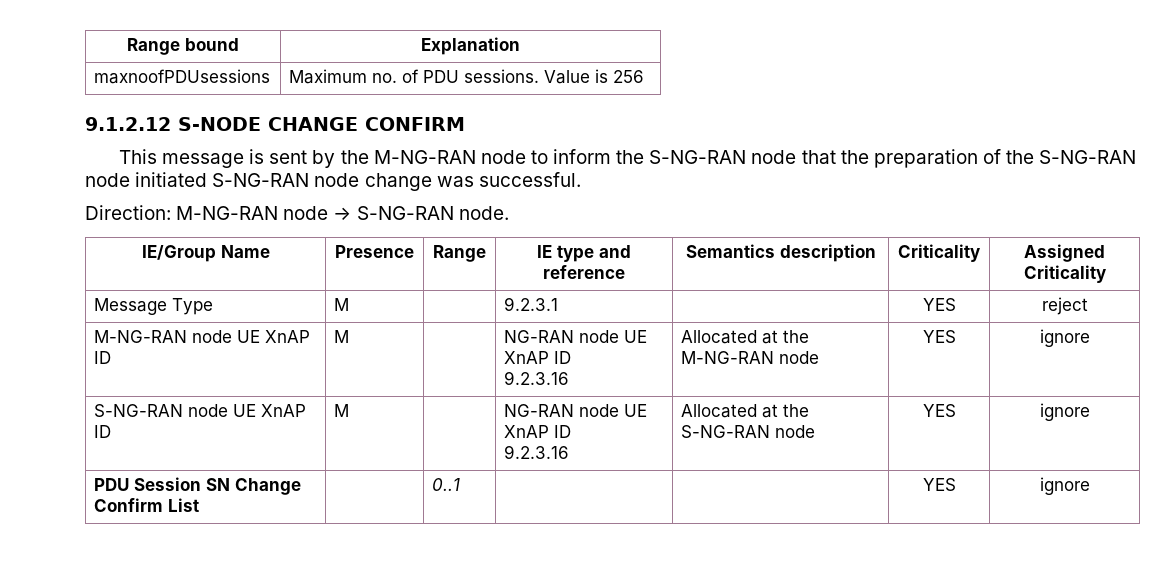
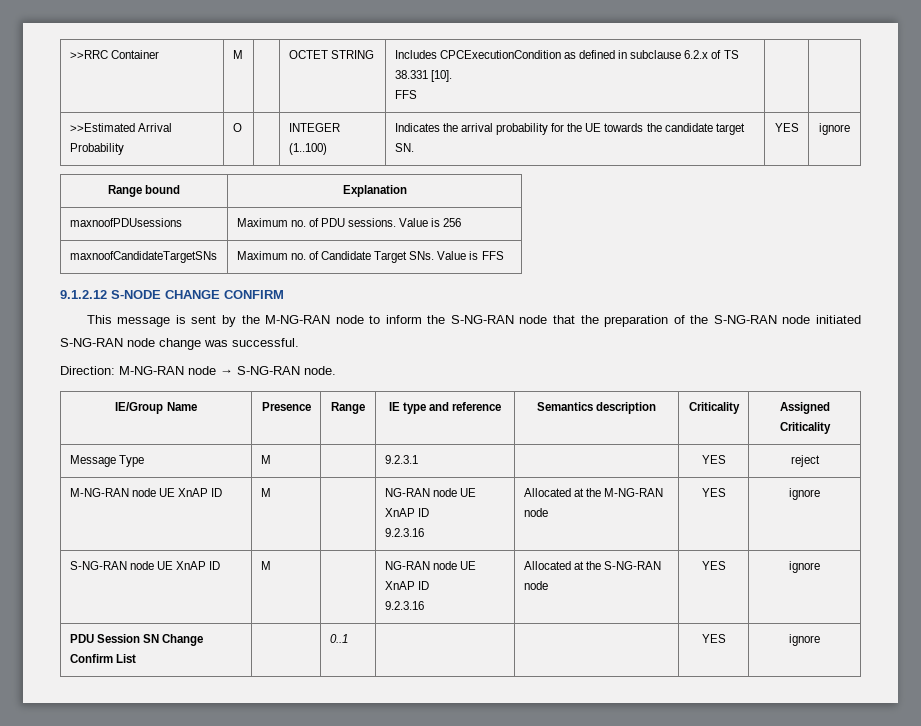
(127, 46) none -> [69,50,159,59] [232,50,243,59] [288,50,374,59] [394,50,739,59] [394,70,452,82] [394,90,417,99] [69,123,172,132] [69,143,124,155] [232,123,242,132] [288,123,340,132] [288,143,327,155] [394,123,745,135] [394,143,414,152] [774,123,799,132] [819,123,850,135] >>RRC Container | M | | OCTET STRING | Includes CPCExecutionCondition as defined in subclause 6.2.x of TS 38.331 [10]. // FFS | | // >>Estimated Arrival Probability | O | | INTEGER (1..100) | Indicates the arrival probability for the UE towards the candidate target SN. | YES | ignore //
(645, 76) none -> [69,251,217,263] [236,251,504,263] // maxnoofCandidateTargetSNs | Maximum no. of Candidate Target SNs. Value is FFS

